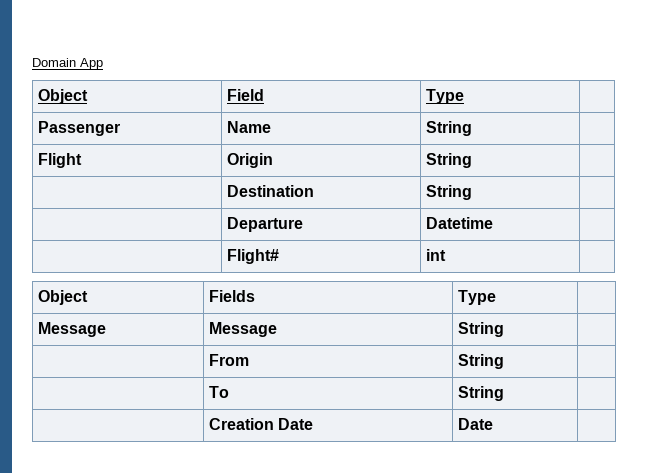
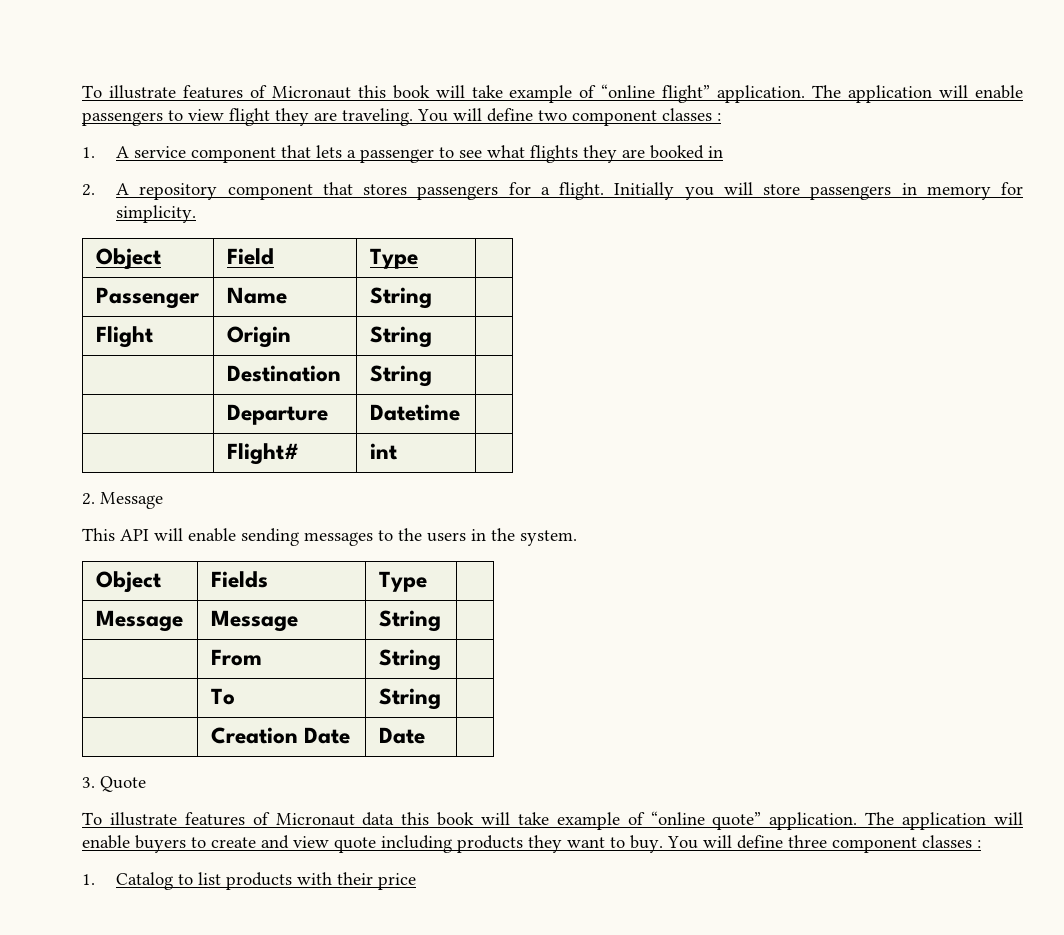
[32,58,103,70] Domain App -> [82,84,1024,103] [82,108,721,126] [82,145,724,163] [82,182,1024,200] [116,205,197,223] To illustrate features of Micronaut this book will take example of “online flight” application. The application will enable passengers to view flight they are traveling. You will define two component classes : // 1. A service component that lets a passenger to see what flights they are booked in // 2. A repository component that stores passengers for a flight. Initially you will store passengers in memory for simplicity.
(446, 255) none -> [82,492,163,509] [82,528,577,546] // 2. Message // This API will enable sending messages to the users in the system.
(493, 424) none -> [82,776,146,792] [82,811,1023,830] [82,835,981,853] [82,872,417,890] // 3. Quote // To illustrate features of Micronaut data this book will take example of “online quote” application. The application will enable buyers to create and view quote including products they want to buy. You will define three component classes : // 1. Catalog to list products with their price

